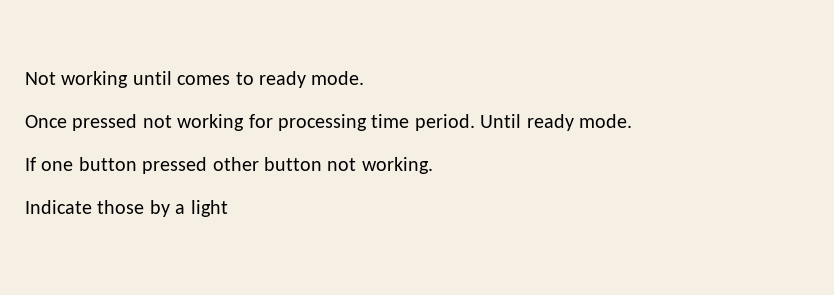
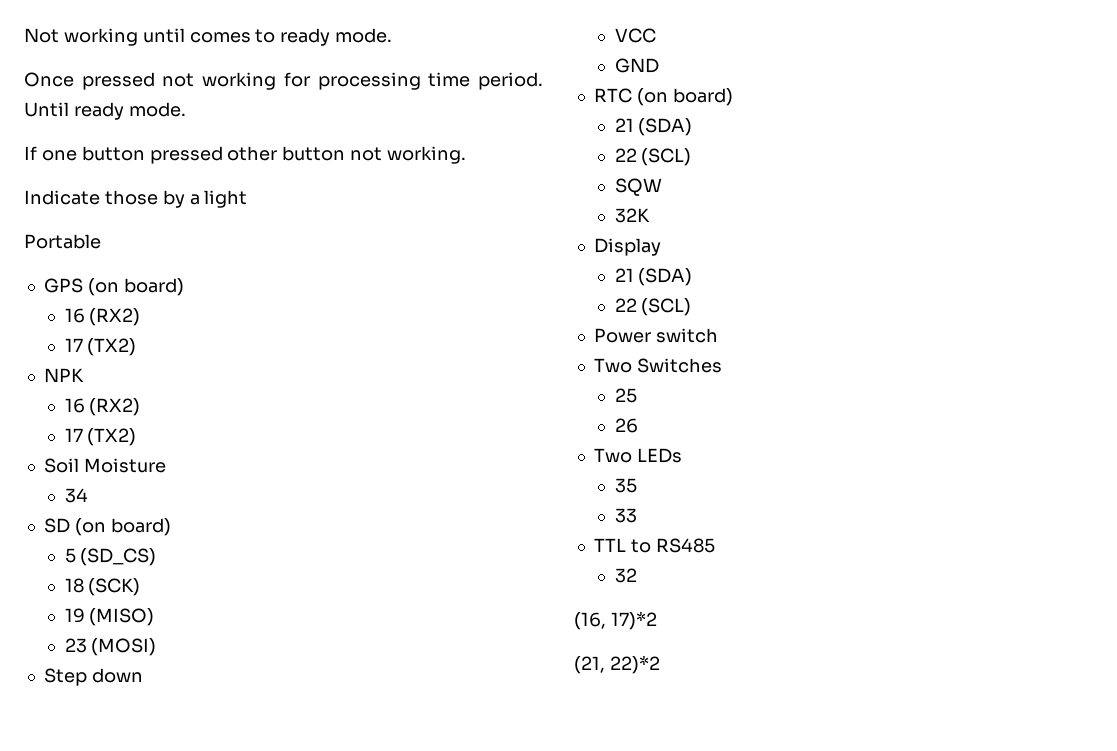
(228, 208) none -> [24,234,101,249] [43,278,184,296] [64,308,141,326] [64,338,137,356] [43,368,84,382] [64,398,141,416] [64,428,137,446] [43,458,166,473] [64,488,88,503] [43,518,171,536] [64,548,157,566] [64,578,141,596] [64,608,155,626] [64,638,157,656] [43,668,143,686] [614,28,656,43] [614,58,659,73] [593,88,733,106] [614,118,693,136] [614,148,692,166] [614,178,662,196] [614,208,650,223] [593,238,661,256] [614,268,693,286] [614,298,692,316] [593,328,718,343] [593,358,722,373] [614,388,637,403] [614,418,638,433] [593,448,682,463] [614,478,637,493] [614,508,637,523] [593,538,715,553] [614,568,637,583] [574,611,657,630] [574,655,660,674] // Portable // GPS (on board) // 16 (RX2) // 17 (TX2) // NPK // 16 (RX2) // 17 (TX2) // Soil Moisture // 34 // SD (on board) // 5 (SD_CS) // 18 (SCK) // 19 (MISO) // 23 (MOSI) // Step down // VCC // GND // RTC (on board) // 21 (SDA) // 22 (SCL) // SQW // 32K // Display // 21 (SDA) // 22 (SCL) // Power switch // Two Switches // 25 // 26 // Two LEDs // 35 // 33 // TTL to RS485 // 32 // (16, 17)*2 // (21, 22)*2

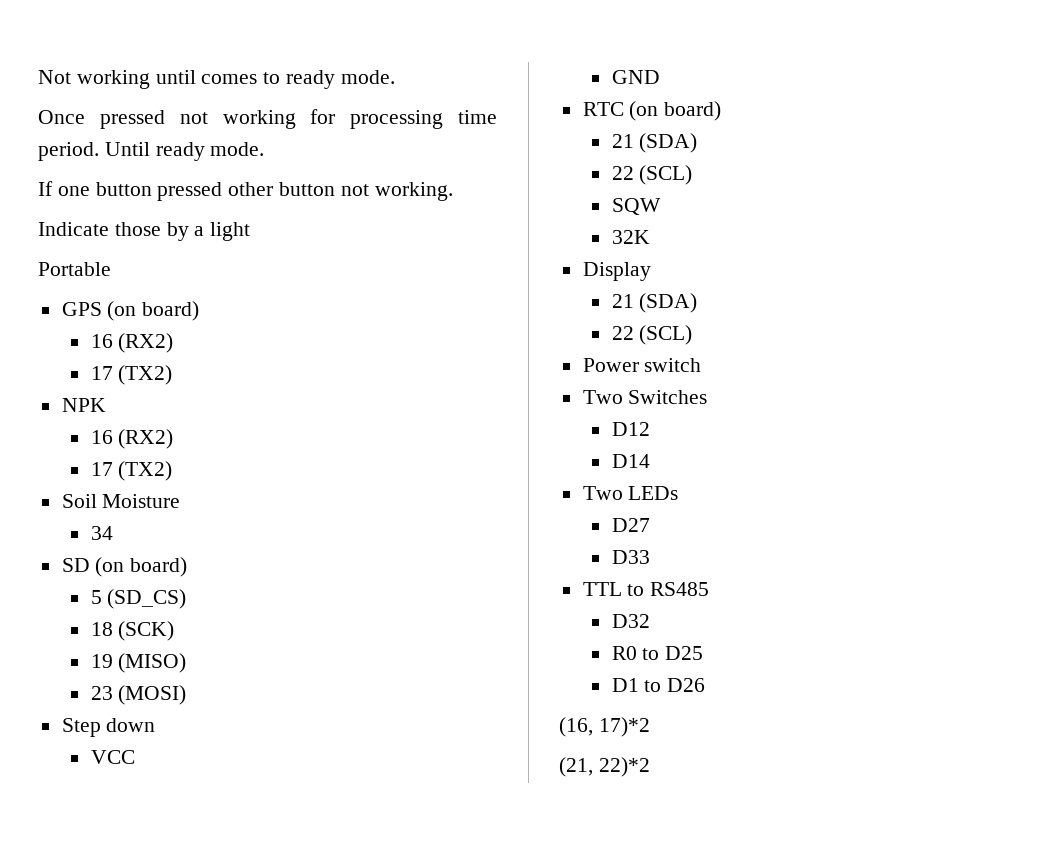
[614,388,637,403] [614,418,638,433] 25 // 26 -> [611,422,650,436] [611,454,650,468] D12 // D14
[614,478,637,493] [614,508,637,523] 35 // 33 -> [611,518,650,532] [611,550,650,564] D27 // D33
[614,568,637,583] 32 -> [611,614,650,628] [611,646,704,660] [611,678,706,692] D32 // R0 to D25 // D1 to D26

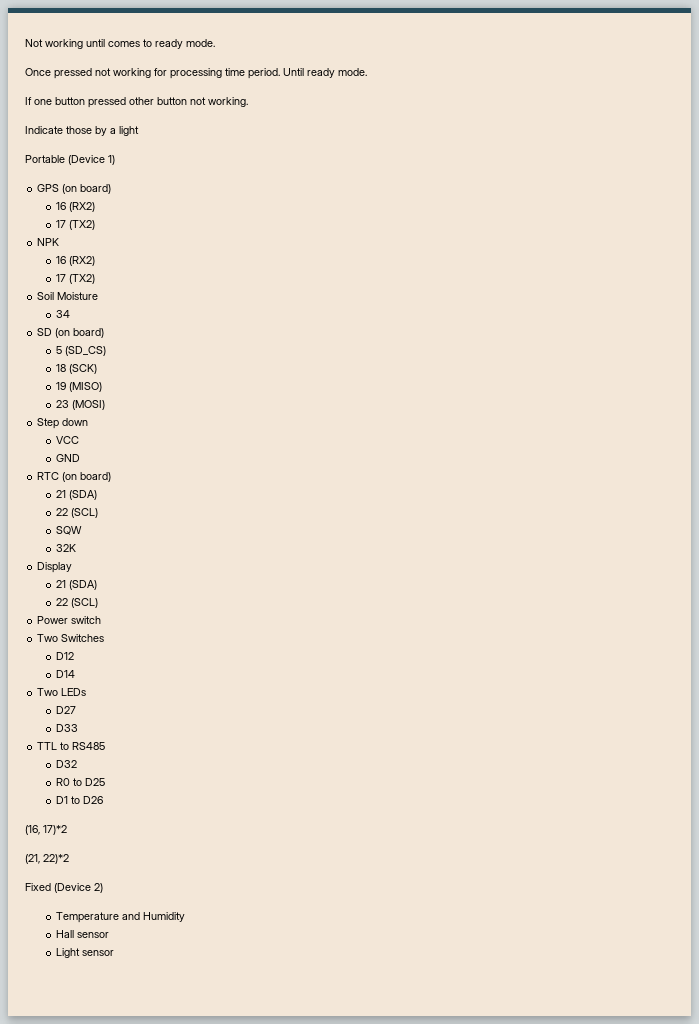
(111, 269) none -> [68,155,115,165] (Device 1)
(650, 767) none -> [25,883,103,893] [56,912,186,923] [56,930,110,938] [56,948,115,958] // Fixed (Device 2) // Temperature and Humidity // Hall sensor // Light sensor

